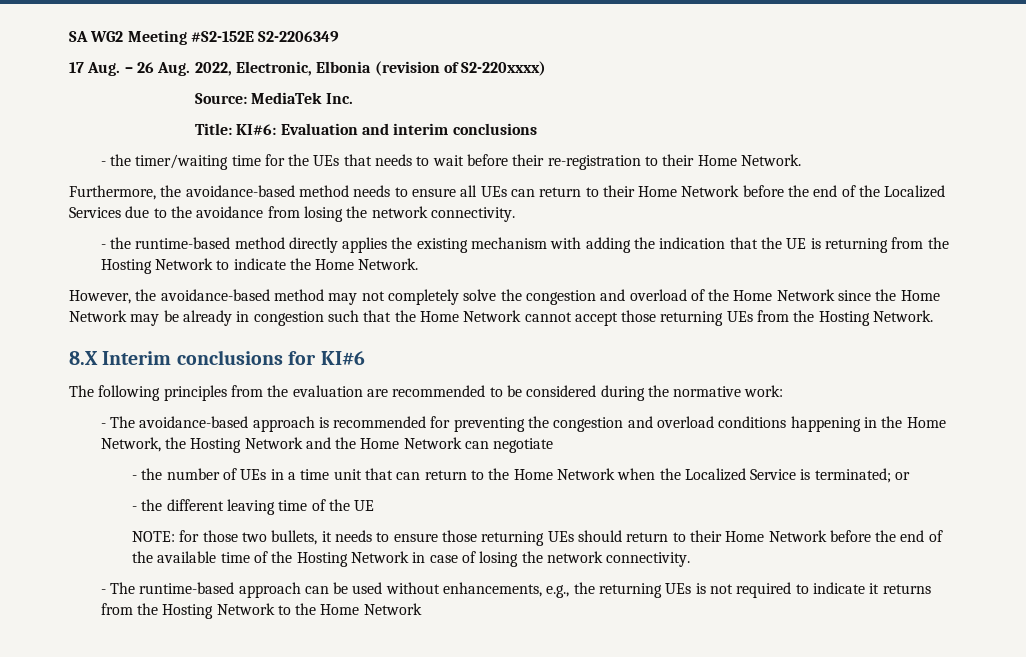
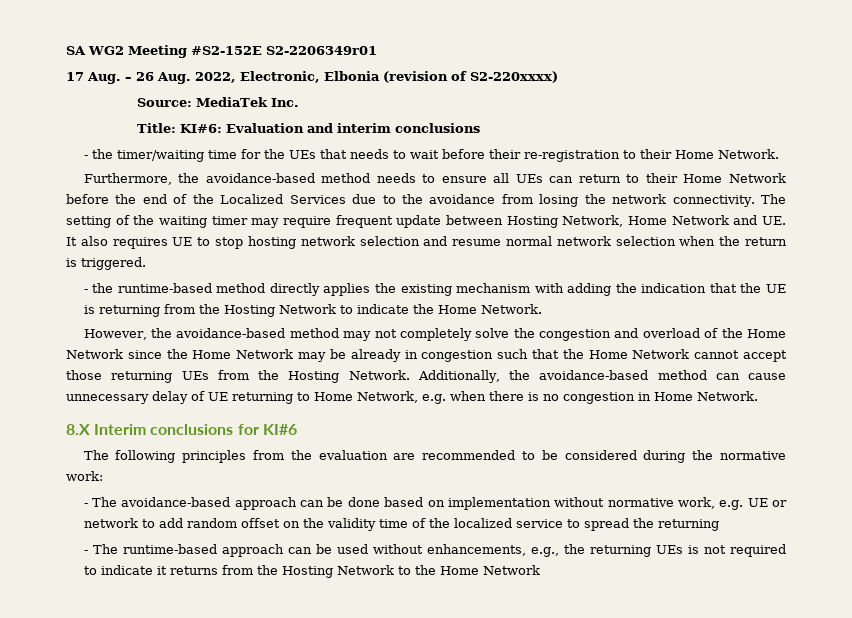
[258,31,340,42] S2-2206349 -> [266,46,377,55] S2-2206349r01
(515, 214) none -> [761,194,786,204] [66,215,786,228] [66,236,787,249] [66,257,146,270] The setting of the waiting timer may require frequent update between Hosting Network, Home Network and UE. It also requires UE to stop hosting network selection and resume normal network selection when the return is triggered.
(934, 316) none -> [417,370,787,383] [66,391,758,404] Additionally, the avoidance-based method can cause unnecessary delay of UE returning to Home Network, e.g. when there is no congestion in Home Network.
[318,416,946,432] [100,437,554,453] [132,468,911,483] [132,499,375,515] [132,530,943,546] [132,551,691,567] is recommended for preventing the congestion and overload conditions happening in the Home Network, the Hosting Network and the Home Network can negotiate // - the number of UEs in a time unit that can return to the Home Network when the Localized Service is terminated; or // - the different leaving time of the UE // NOTE: for those two bullets, it needs to ensure those returning UEs should return to their Home Network before the end of the available time of the Hosting Network in case of losing the network connectivity. -> [300,497,788,510] [83,518,719,531] can be done based on implementation without normative work, e.g. UE or network to add random offset on the validity time of the localized service to spread the returning

